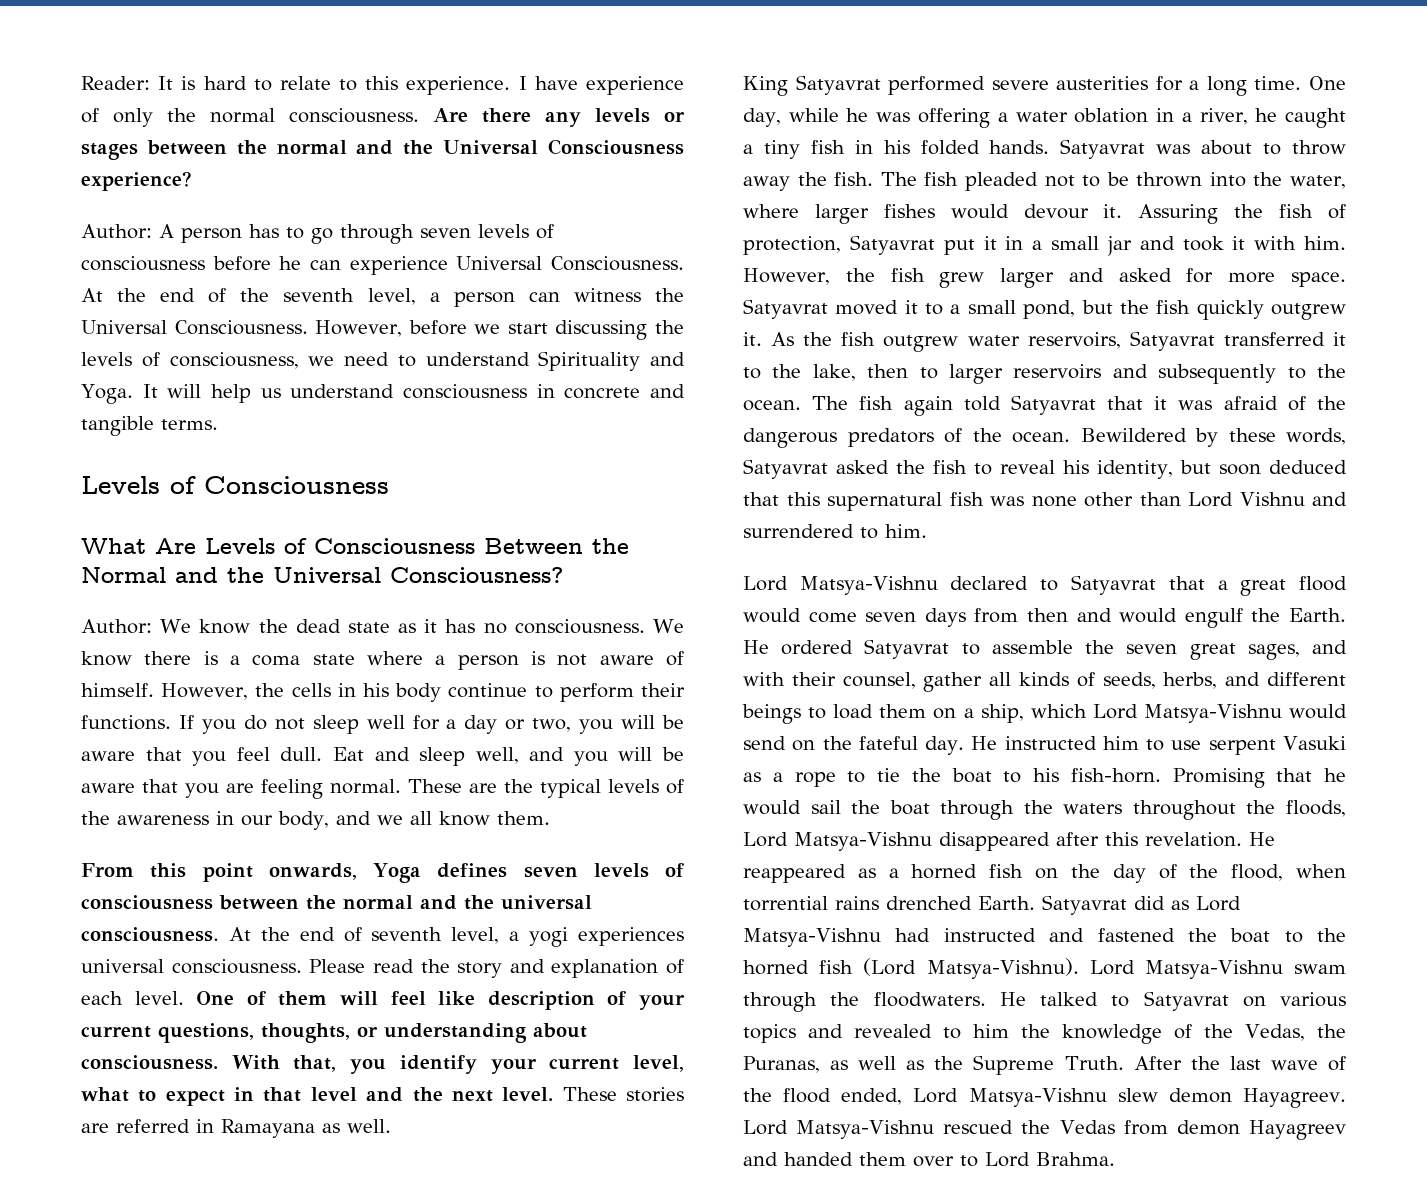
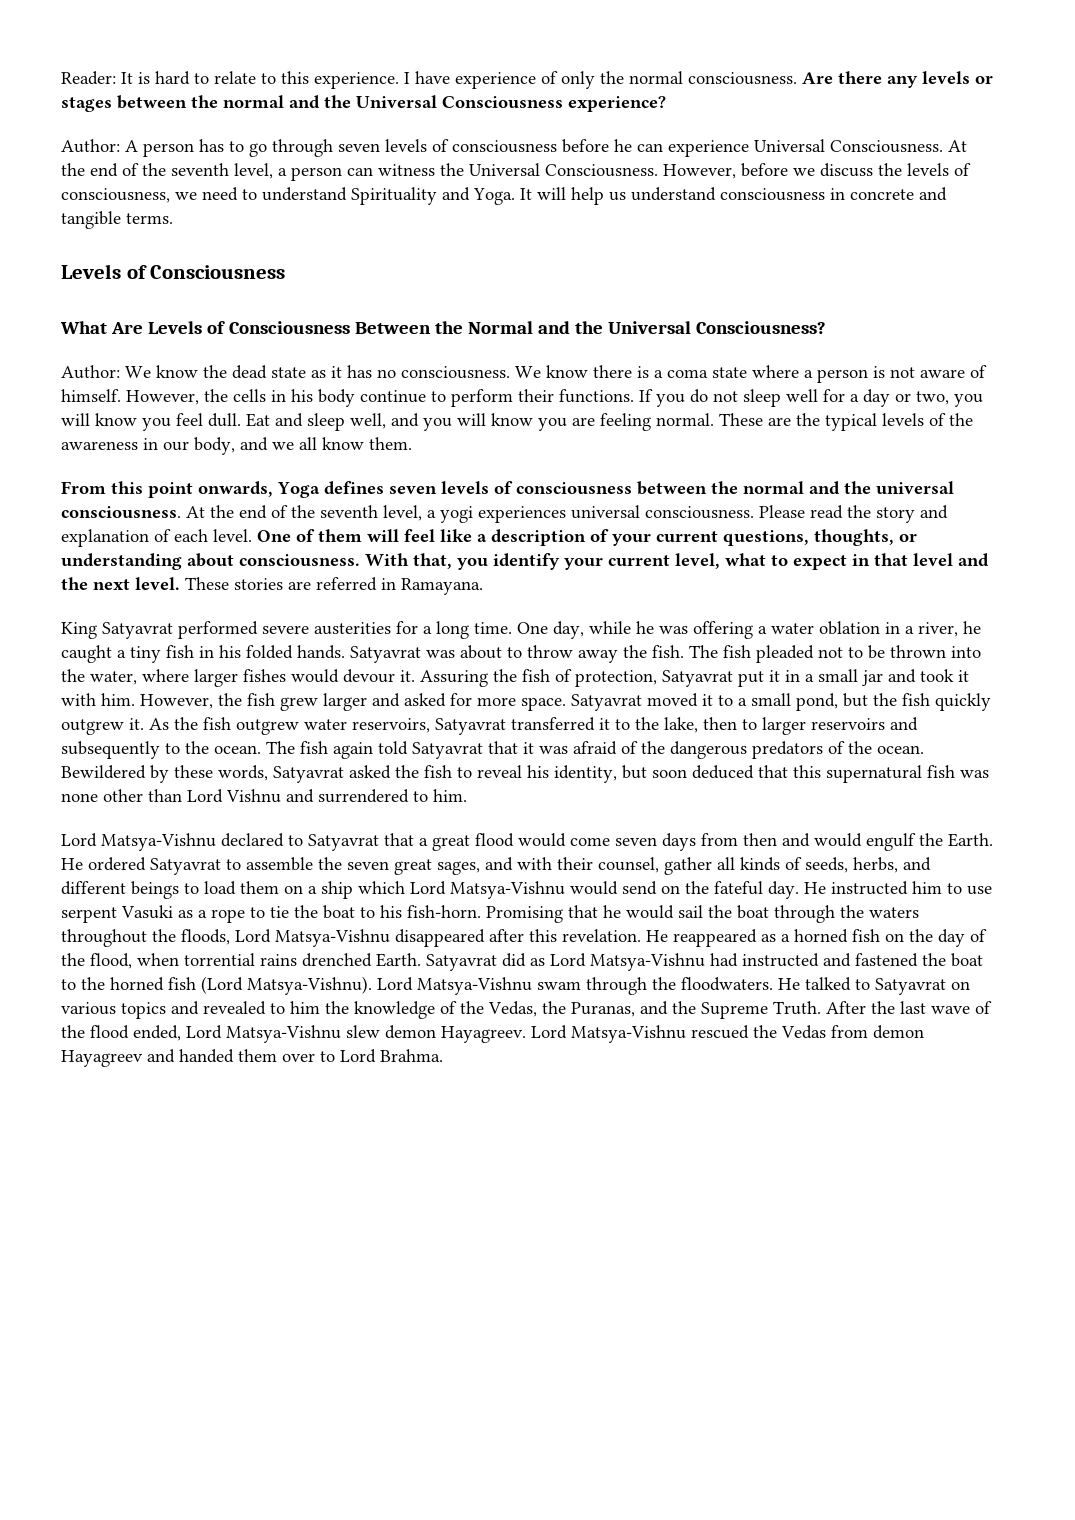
[507,320,648,340] start discussing -> [820,163,873,177] discuss
[662,715,685,729] [81,747,182,761] be aware that -> [95,413,137,426] know
[662,747,684,761] [81,779,178,793] be aware that -> [491,413,533,426] know
(362, 934) none -> [291,505,315,518] the
(476, 998) none -> [477,534,487,542] a
[221,1119,391,1138] Ramayana as well. -> [401,578,483,595] Ramayana.
[980,704,1024,723] ship, -> [321,881,353,899] ship
[830,1056,925,1070] as well as -> [640,1001,668,1015] and

